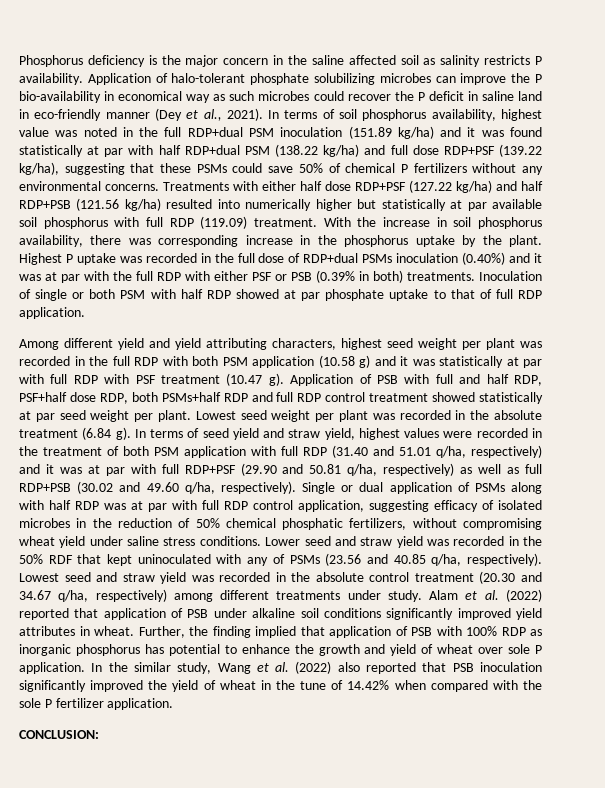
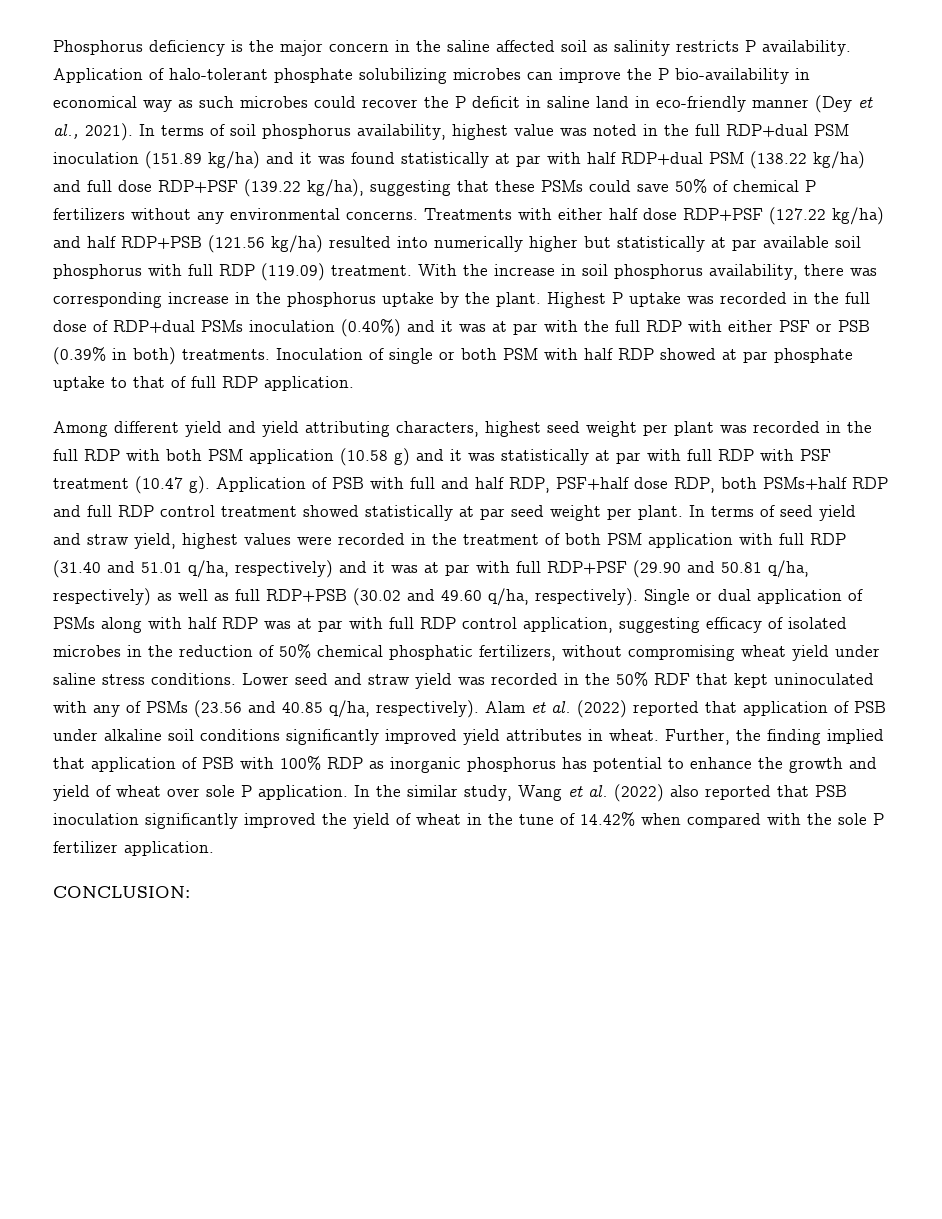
[195,410,543,422] [19,427,131,440] Lowest seed weight per plant was recorded in the absolute treatment (6.84 g). -> (683, 512) none
[19,571,543,584] [19,589,422,602] Lowest seed and straw yield was recorded in the absolute control treatment (20.30 and 34.67 q/ha, respectively) among different treatments under study. -> (479, 709) none

